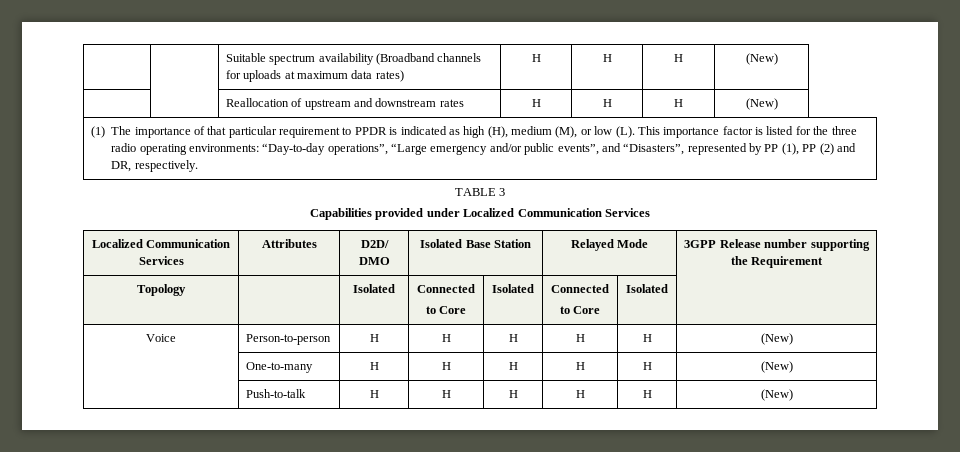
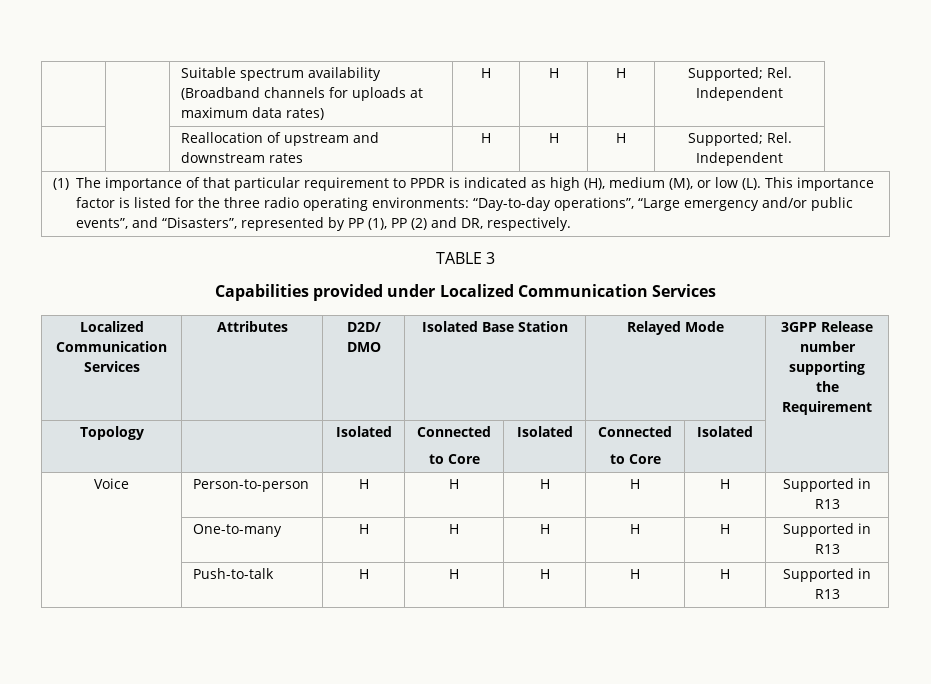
[745,53,778,65] (New) -> [687,67,792,81] [696,87,783,101] Supported; Rel. Independent
[745,98,778,110] (New) -> [687,132,792,146] [696,152,783,166] Supported; Rel. Independent
[760,333,793,345] (New) -> [783,478,871,492] [814,499,840,509] Supported in R13
[760,361,793,373] (New) -> [783,523,871,537] [814,544,840,554] Supported in R13
[760,389,793,401] (New) -> [783,568,871,582] [814,589,840,599] Supported in R13

